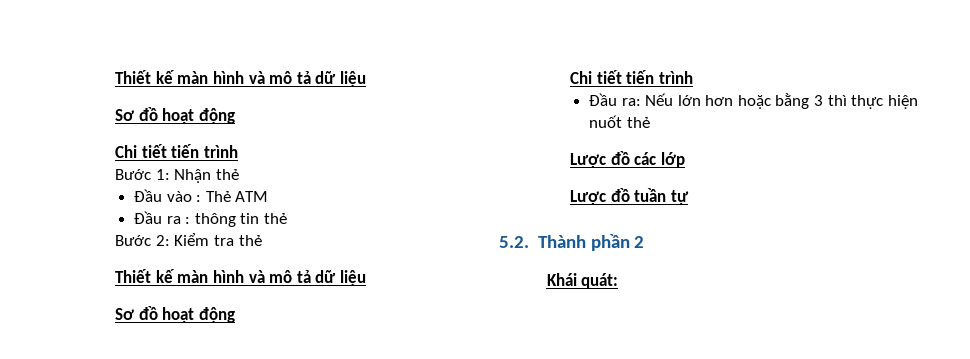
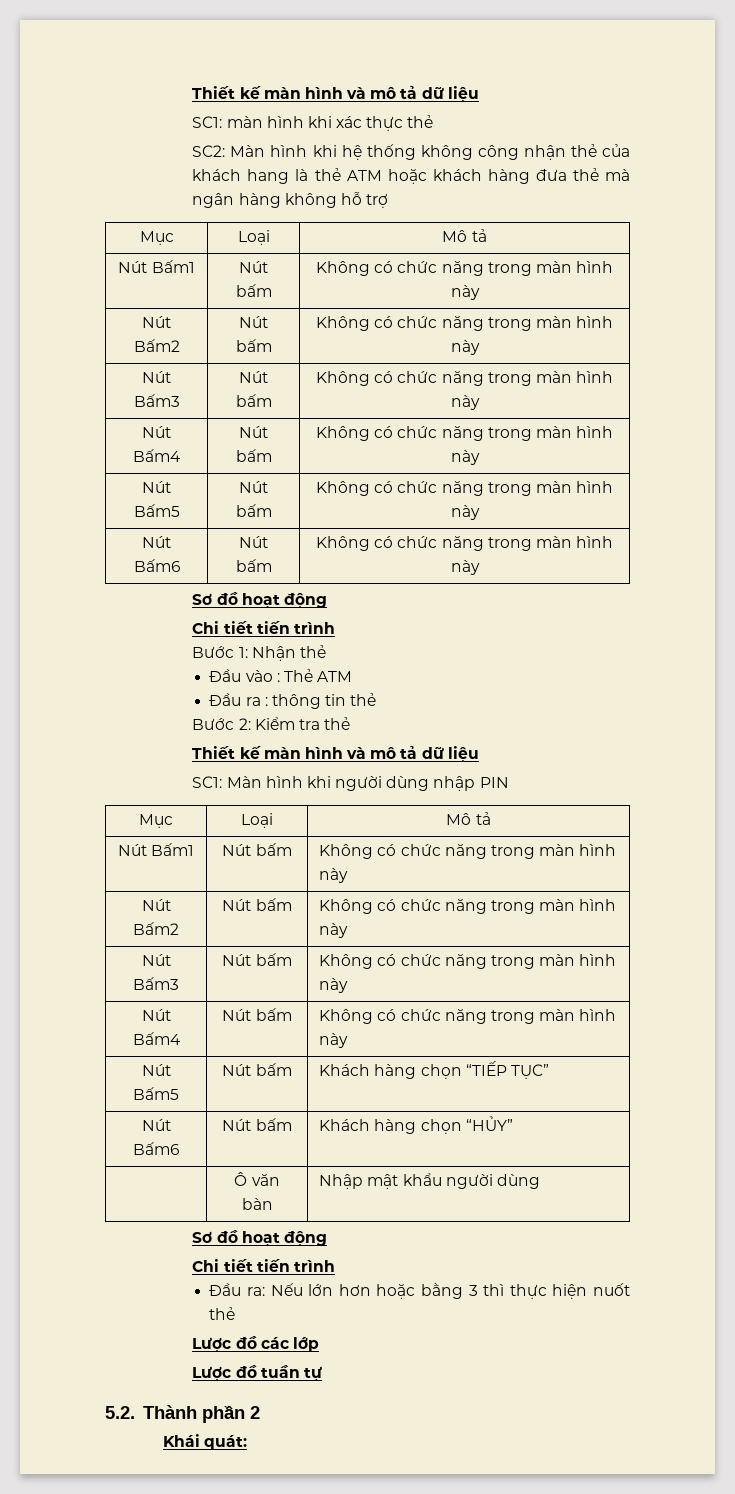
[115,70,366,87] Thiết kế màn hình và mô tả dữ liệu -> [192,85,479,103] [192,115,434,131] [192,144,630,160] [192,168,630,184] [192,192,389,208] [139,231,174,245] [237,230,270,245] [442,229,487,242] [118,260,195,273] [239,261,268,273] [235,284,272,297] [315,261,614,276] [450,285,480,300] [142,316,171,328] [133,339,180,352] [239,316,268,328] [235,339,272,352] [315,316,614,331] [450,340,480,355] [142,371,171,383] [133,394,180,407] [239,371,268,383] [235,394,272,407] [315,371,614,386] [450,395,480,410] [142,426,171,438] [133,449,181,462] [239,426,268,438] [235,449,272,462] [315,426,614,441] [450,450,480,465] [142,481,171,493] [133,504,180,517] [239,481,268,493] [235,504,272,517] [315,481,614,496] [450,505,480,520] [142,536,171,548] [133,559,180,572] [239,536,268,548] [235,559,272,572] [315,536,614,551] [450,560,480,575] Thiết kế màn hình và mô tả dữ liệu // SC1: màn hình khi xác thực thẻ // SC2: Màn hình khi hệ thống không công nhận thẻ của khách hang là thẻ ATM hoặc khách hàng đưa thẻ mà ngân hàng không hỗ trợ // Mục | Loại | Mô tả // Nút Bấm1 | Nút bấm | Không có chức năng trong màn hình này // Nút Bấm2 | Nút bấm | Không có chức năng trong màn hình này // Nút Bấm3 | Nút bấm | Không có chức năng trong màn hình này // Nút Bấm4 | Nút bấm | Không có chức năng trong màn hình này // Nút Bấm5 | Nút bấm | Không có chức năng trong màn hình này // Nút Bấm6 | Nút bấm | Không có chức năng trong màn hình này
(366, 278) none -> [192,776,509,791] [139,814,173,828] [241,813,273,828] [446,812,491,825] [117,843,195,856] [222,843,292,856] [319,844,617,859] [319,868,349,883] [141,899,171,911] [133,922,179,935] [222,898,292,911] [319,899,617,914] [319,923,349,938] [141,954,171,966] [133,977,179,990] [222,953,292,966] [319,954,617,969] [319,978,349,993] [141,1009,171,1021] [132,1032,181,1045] [222,1008,292,1021] [319,1009,617,1024] [319,1033,349,1048] [141,1064,171,1076] [133,1087,179,1100] [222,1063,292,1076] [319,1061,549,1079] [141,1119,171,1131] [133,1142,179,1155] [222,1118,292,1131] [319,1116,513,1134] [234,1172,280,1186] [241,1198,273,1210] [319,1173,540,1189] // SC1: Màn hình khi người dùng nhập PIN // Mục | Loại | Mô tả // Nút Bấm1 | Nút bấm | Không có chức năng trong màn hình này // Nút Bấm2 | Nút bấm | Không có chức năng trong màn hình này // Nút Bấm3 | Nút bấm | Không có chức năng trong màn hình này // Nút Bấm4 | Nút bấm | Không có chức năng trong màn hình này // Nút Bấm5 | Nút bấm | Khách hàng chọn “TIẾP TỤC” // Nút Bấm6 | Nút bấm | Khách hàng chọn “HỦY” // | Ô văn bàn | Nhập mật khẩu người dùng

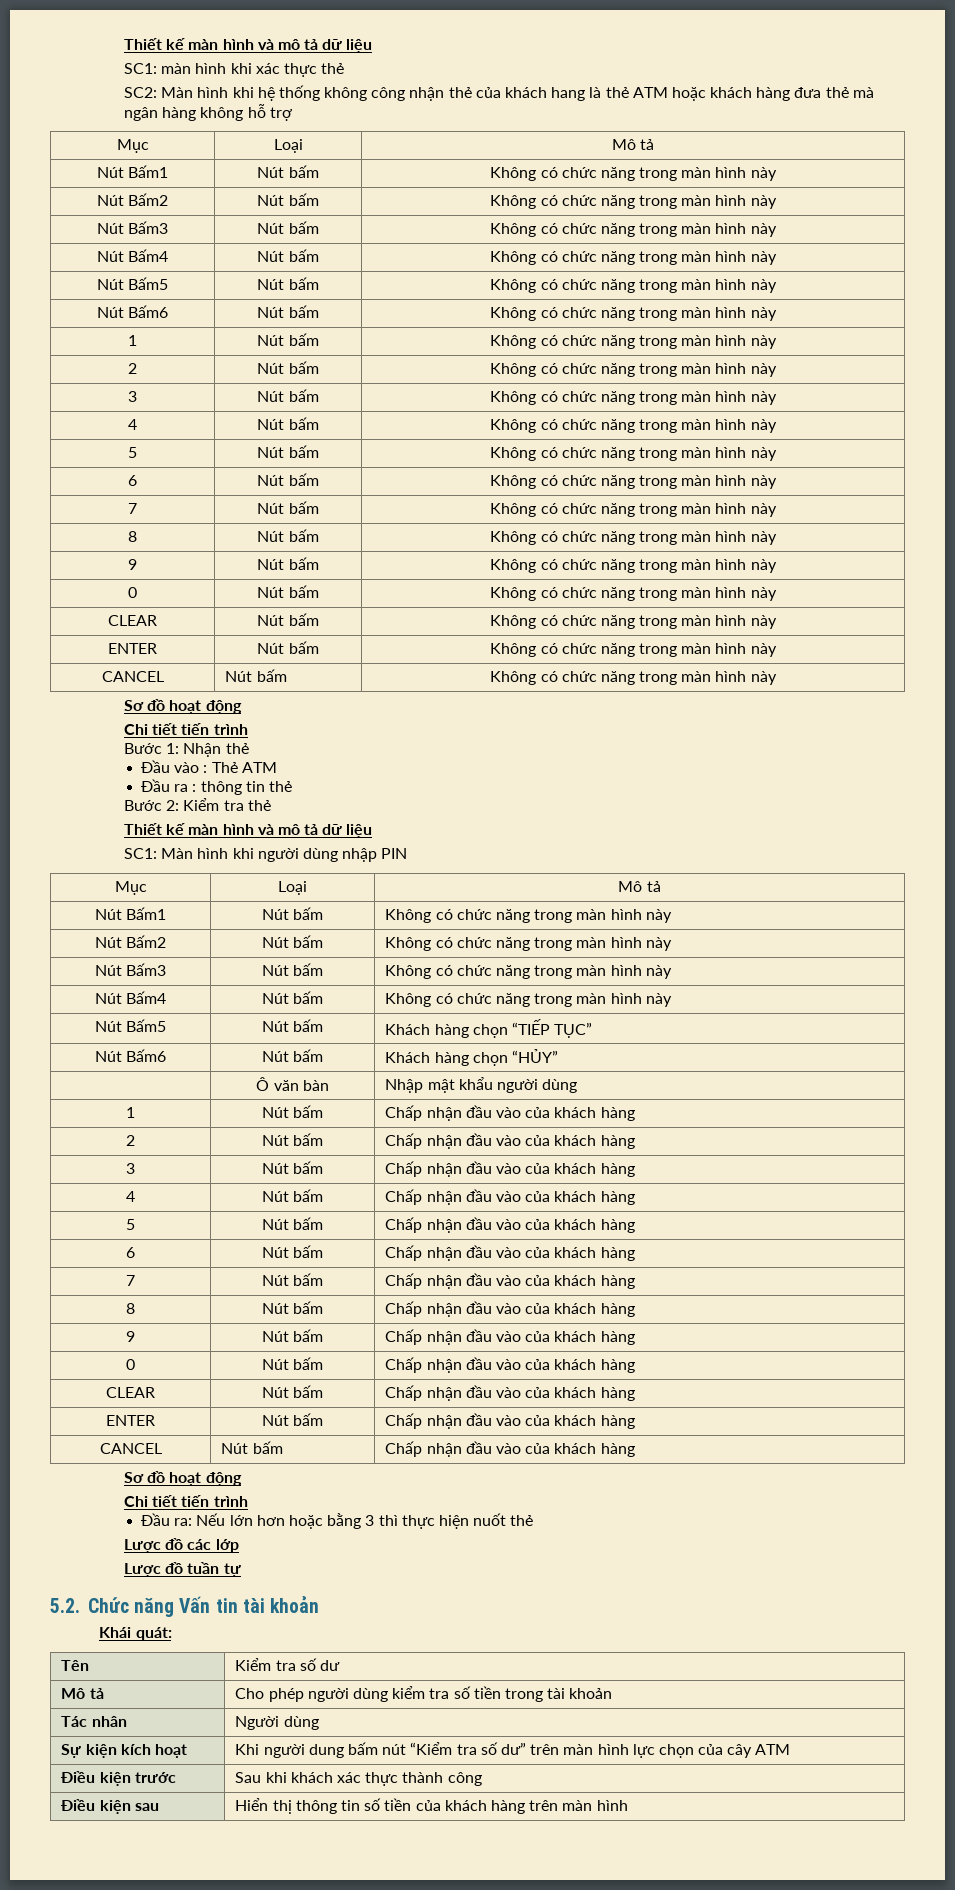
(480, 567) none -> [128,335,137,346] [257,333,319,346] [490,335,777,349] [128,363,137,374] [257,361,319,374] [490,363,777,377] [128,391,137,402] [257,389,319,402] [490,391,777,405] [128,419,137,430] [257,417,319,430] [490,419,777,433] [128,447,137,458] [257,445,319,458] [490,447,777,461] [128,475,137,486] [257,473,319,486] [490,475,777,489] [128,503,137,514] [257,501,319,514] [490,503,777,517] [128,531,137,542] [257,529,319,542] [490,531,777,545] [128,559,137,570] [257,557,319,570] [490,559,777,573] [128,587,137,598] [257,585,319,598] [490,587,777,601] [108,615,157,626] [257,613,319,626] [490,615,777,629] [108,643,157,654] [257,641,319,654] [490,643,777,657] [101,671,164,682] [225,669,287,682] [490,671,777,685] // 1 | Nút bấm | Không có chức năng trong màn hình này // 2 | Nút bấm | Không có chức năng trong màn hình này // 3 | Nút bấm | Không có chức năng trong màn hình này // 4 | Nút bấm | Không có chức năng trong màn hình này // 5 | Nút bấm | Không có chức năng trong màn hình này // 6 | Nút bấm | Không có chức năng trong màn hình này // 7 | Nút bấm | Không có chức năng trong màn hình này // 8 | Nút bấm | Không có chức năng trong màn hình này // 9 | Nút bấm | Không có chức năng trong màn hình này // 0 | Nút bấm | Không có chức năng trong màn hình này // CLEAR | Nút bấm | Không có chức năng trong màn hình này // ENTER | Nút bấm | Không có chức năng trong màn hình này // CANCEL | Nút bấm | Không có chức năng trong màn hình này
(540, 1181) none -> [126,1107,135,1118] [261,1105,324,1118] [385,1105,635,1121] [126,1135,135,1146] [261,1133,324,1146] [385,1133,635,1149] [126,1163,135,1174] [261,1161,324,1174] [385,1161,635,1177] [126,1191,135,1202] [261,1189,324,1202] [385,1189,635,1205] [126,1219,135,1230] [261,1217,324,1230] [385,1217,635,1233] [126,1247,135,1258] [261,1245,324,1258] [385,1245,635,1261] [126,1275,135,1286] [261,1273,324,1286] [385,1273,635,1289] [126,1303,135,1314] [261,1301,324,1314] [385,1301,635,1317] [126,1331,135,1342] [261,1329,324,1342] [385,1329,635,1345] [126,1359,135,1370] [261,1357,324,1370] [385,1357,635,1373] [106,1387,155,1398] [261,1385,324,1398] [385,1385,635,1401] [106,1415,155,1426] [261,1413,324,1426] [385,1413,635,1429] [99,1443,162,1454] [221,1441,283,1454] [385,1441,635,1457] // 1 | Nút bấm | Chấp nhận đầu vào của khách hàng // 2 | Nút bấm | Chấp nhận đầu vào của khách hàng // 3 | Nút bấm | Chấp nhận đầu vào của khách hàng // 4 | Nút bấm | Chấp nhận đầu vào của khách hàng // 5 | Nút bấm | Chấp nhận đầu vào của khách hàng // 6 | Nút bấm | Chấp nhận đầu vào của khách hàng // 7 | Nút bấm | Chấp nhận đầu vào của khách hàng // 8 | Nút bấm | Chấp nhận đầu vào của khách hàng // 9 | Nút bấm | Chấp nhận đầu vào của khách hàng // 0 | Nút bấm | Chấp nhận đầu vào của khách hàng // CLEAR | Nút bấm | Chấp nhận đầu vào của khách hàng // ENTER | Nút bấm | Chấp nhận đầu vào của khách hàng // CANCEL | Nút bấm | Chấp nhận đầu vào của khách hàng
[142,1405,260,1423] [163,1434,248,1450] Thành phần 2 // Khái quát: -> [87,1596,320,1617] [99,1627,172,1641] [61,1660,90,1671] [235,1658,341,1671] [61,1688,104,1699] [235,1686,613,1702] [61,1716,127,1727] [235,1716,319,1730] [61,1744,188,1758] [235,1742,791,1758] [60,1771,176,1786] [235,1772,482,1786] [60,1799,159,1814] [235,1798,628,1814] Chức năng Vấn tin tài khoản // Khái quát: // Tên | Kiểm tra số dư // Mô tả | Cho phép người dùng kiểm tra số tiền trong tài khoản // Tác nhân | Người dùng // Sự kiện kích hoạt | Khi người dung bấm nút “Kiểm tra số dư” trên màn hình lực chọn của cây ATM // Điều kiện trước | Sau khi khách xác thực thành công // Điều kiện sau | Hiển thị thông tin số tiền của khách hàng trên màn hình

